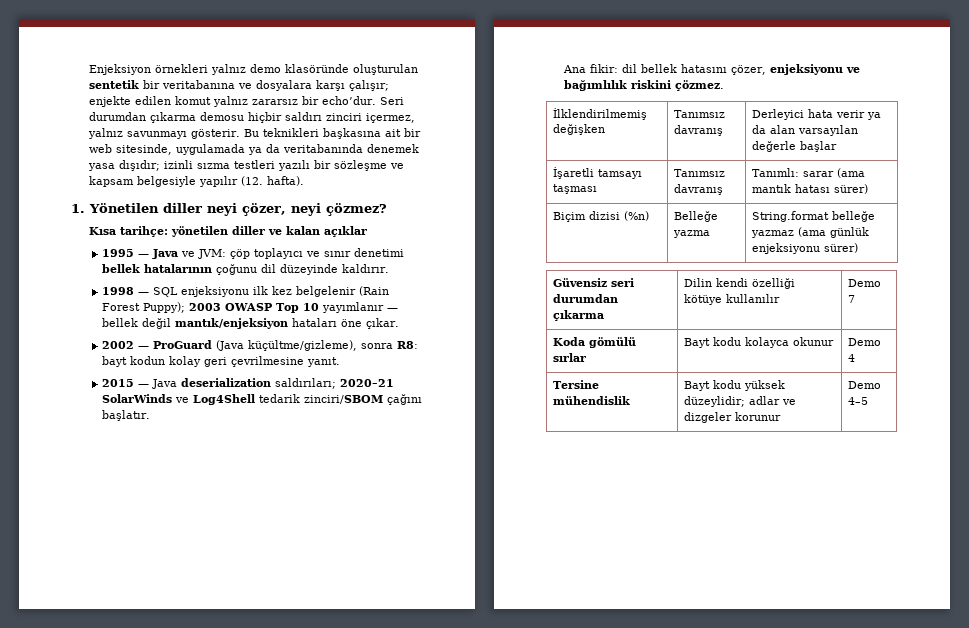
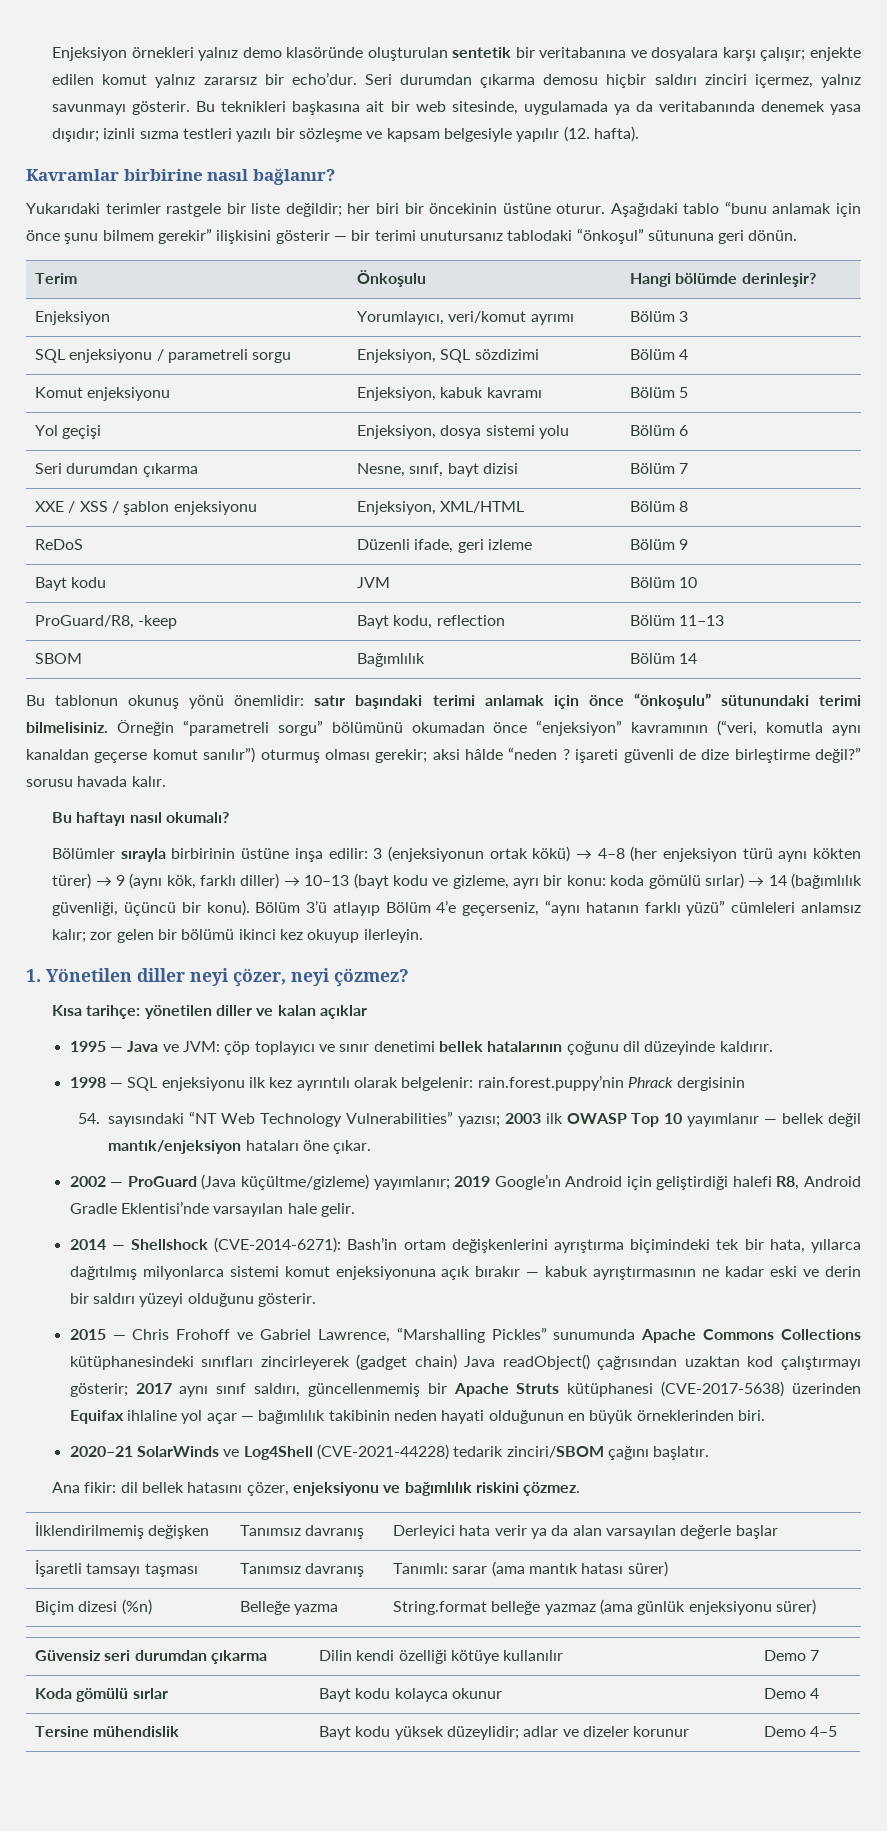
(305, 181) none -> [26,168,335,185] [26,201,861,217] [26,228,798,244] [35,273,78,284] [357,270,427,287] [630,273,816,287] [35,311,111,325] [357,311,574,325] [630,311,689,322] [35,349,292,363] [357,349,539,363] [630,349,689,360] [35,387,171,401] [357,387,542,401] [630,387,689,398] [35,425,102,439] [357,425,569,439] [630,425,689,436] [35,463,198,477] [357,463,518,477] [630,463,689,474] [35,501,257,515] [357,501,525,515] [630,501,689,512] [35,539,84,550] [357,539,532,553] [630,539,689,550] [35,577,107,591] [357,577,391,588] [630,577,698,588] [35,615,178,629] [357,615,505,629] [630,615,725,626] [35,653,83,664] [357,653,426,667] [630,653,698,664] [26,693,862,709] [26,720,861,736] [26,747,861,763] [26,776,166,787] [52,812,230,826] [52,846,861,862] [52,873,862,889] [52,900,862,916] [52,929,423,943] // Kavramlar birbirine nasıl bağlanır? // Yukarıdaki terimler rastgele bir liste değildir; her biri bir öncekinin üstüne oturur. Aşağıdaki tablo “bunu anlamak için önce şunu bilmem gerekir” ilişkisini gösterir — bir terimi unutursanız tablodaki “önkoşul” sütununa geri dönün. // Terim | Önkoşulu | Hangi bölümde derinleşir? // Enjeksiyon | Yorumlayıcı, veri/komut ayrımı | Bölüm 3 // SQL enjeksiyonu / parametreli sorgu | Enjeksiyon, SQL sözdizimi | Bölüm 4 // Komut enjeksiyonu | Enjeksiyon, kabuk kavramı | Bölüm 5 // Yol geçişi | Enjeksiyon, dosya sistemi yolu | Bölüm 6 // Seri durumdan çıkarma | Nesne, sınıf, bayt dizisi | Bölüm 7 // XXE / XSS / şablon enjeksiyonu | Enjeksiyon, XML/HTML | Bölüm 8 // ReDoS | Düzenli ifade, geri izleme | Bölüm 9 // Bayt kodu | JVM | Bölüm 10 // ProGuard/R8, -keep | Bayt kodu, reflection | Bölüm 11–13 // SBOM | Bağımlılık | Bölüm 14 // Bu tablonun okunuş yönü önemlidir: satır başındaki terimi anlamak için önce “önkoşulu” sütunundaki terimi bilmelisiniz. Örneğin “parametreli sorgu” bölümünü okumadan önce “enjeksiyon” kavramının (“veri, komutla aynı kanaldan geçerse komut sanılır”) oturmuş olması gerekir; aksi hâlde “neden ? işareti güvenli de dize birleştirme değil?” sorusu havada kalır. // Bu haftayı nasıl okumalı? // Bölümler sırayla birbirinin üstüne inşa edilir: 3 (enjeksiyonun ortak kökü) → 4–8 (her enjeksiyon türü aynı kökten türer) → 9 (aynı kök, farklı diller) → 10–13 (bayt kodu ve gizleme, ayrı bir konu: koda gömülü sırlar) → 14 (bağımlılık güvenliği, üçüncü bir konu). Bölüm 3’ü atlayıp Bölüm 4’e geçerseniz, “aynı hatanın farklı yüzü” cümleleri anlamsız kalır; zor gelen bir bölümü ikinci kez okuyup ilerleyin.
[295,286,389,297] [101,302,221,313] belgelenir (Rain Forest Puppy); 2003 -> [296,1075,746,1091] [78,1111,563,1127] ayrıntılı olarak belgelenir: rain.forest.puppy’nin Phrack dergisinin // 54. sayısındaki “NT Web Technology Vulnerabilities” yazısı; 2003 ilk
[247,340,418,351] [101,356,340,367] [101,378,336,389] küçültme/gizleme), sonra R8: bayt kodun kolay geri çevrilmesine yanıt. // 2015 — Java deserialization saldırıları; -> [240,1174,862,1190] [69,1201,355,1217] [69,1237,861,1253] [69,1266,861,1280] [69,1293,316,1307] [69,1327,861,1343] [69,1354,862,1370] [69,1381,862,1397] [69,1410,765,1424] küçültme/gizleme) yayımlanır; 2019 Google’ın Android için geliştirdiği halefi R8, Android Gradle Eklentisi’nde varsayılan hale gelir. // 2014 — Shellshock (CVE-2014-6271): Bash’in ortam değişkenlerini ayrıştırma biçimindeki tek bir hata, yıllarca dağıtılmış milyonlarca sistemi komut enjeksiyonuna açık bırakır — kabuk ayrıştırmasının ne kadar eski ve derin bir saldırı yüzeyi olduğunu gösterir. // 2015 — Chris Frohoff ve Gabriel Lawrence, “Marshalling Pickles” sunumunda Apache Commons Collections kütüphanesindeki sınıfları zincirleyerek (gadget chain) Java readObject() çağrısından uzaktan kod çalıştırmayı gösterir; 2017 aynı sınıf saldırı, güncellenmemiş bir Apache Struts kütüphanesi (CVE-2017-5638) üzerinden Equifax ihlaline yol açar — bağımlılık takibinin neden hayati olduğunun en büyük örneklerinden biri. //
(255, 399) none -> [316,1444,449,1460] (CVE-2021-44228)
[589,211,621,220] dizisi -> [78,1601,118,1612] dizesi
[684,412,733,423] dizgeler -> [582,1726,629,1737] dizeler

